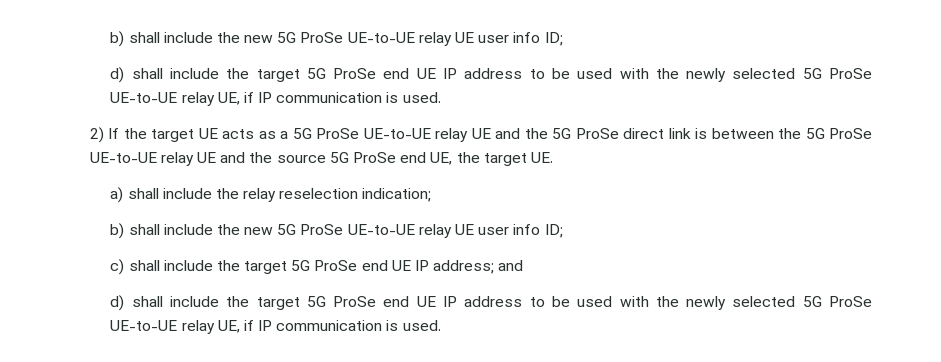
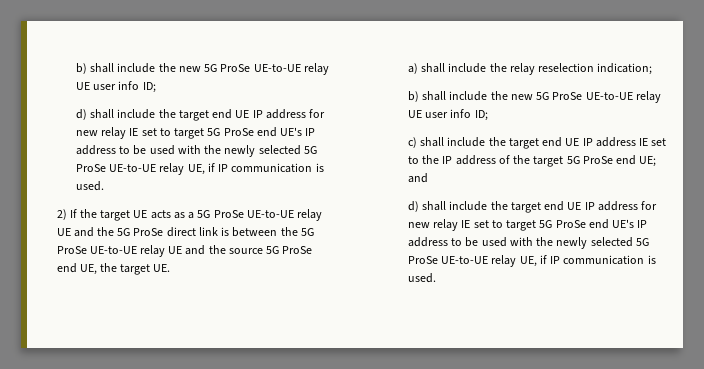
[306,68,436,79] 5G ProSe end UE -> [212,109,326,119] [76,127,303,139] end UE IP address for new relay IE set to target 5G ProSe end UE's
[291,260,495,274] 5G ProSe end UE IP address; -> [542,137,667,147] [408,155,657,167] end UE IP address IE set to the IP address of the target 5G ProSe end UE;
[306,296,436,307] 5G ProSe end UE -> [544,201,658,211] [408,219,635,231] end UE IP address for new relay IE set to target 5G ProSe end UE's

